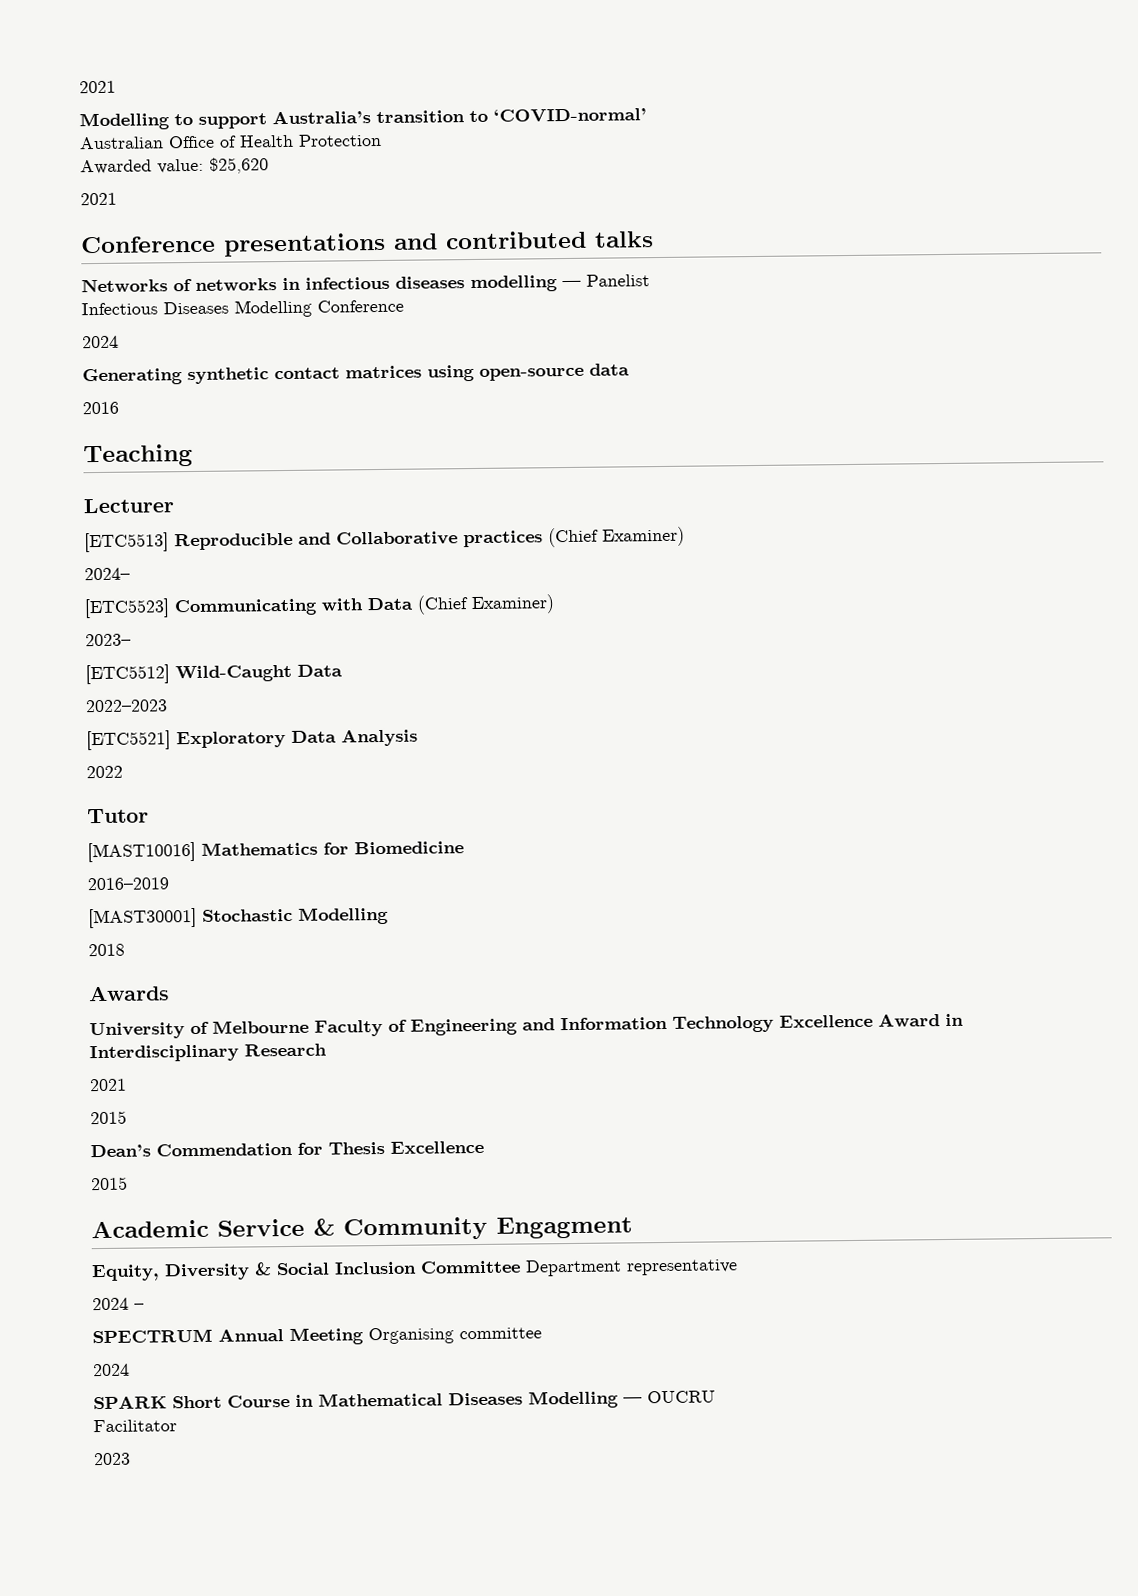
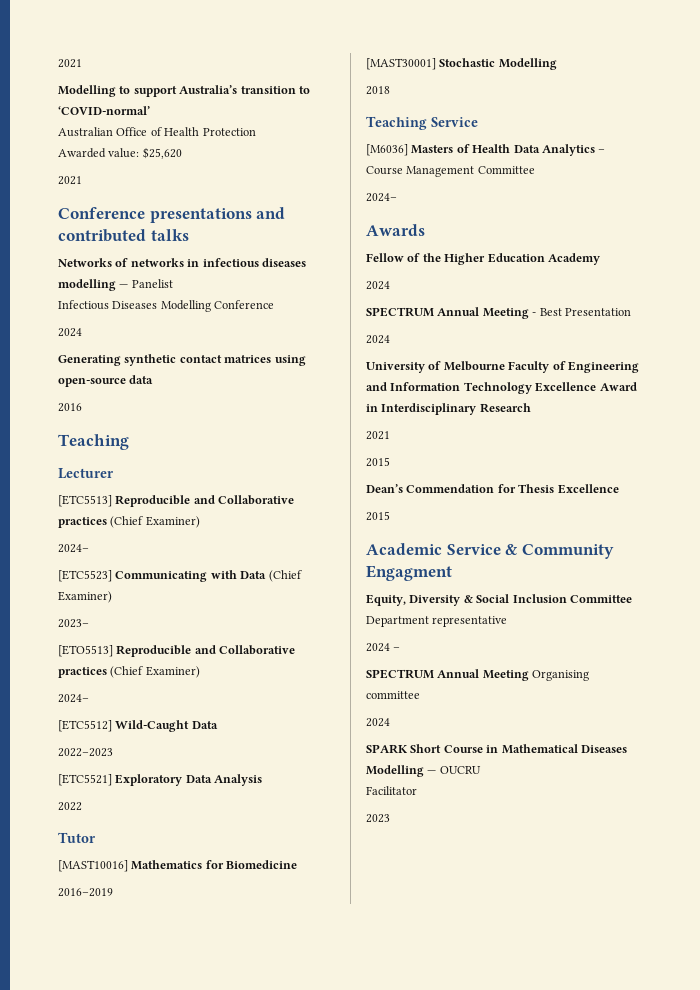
(131, 640) none -> [58,645,296,657] [58,666,200,678] [58,694,89,703] // [ETO5513] Reproducible and Collaborative practices (Chief Examiner) // 2024–
[88,985,170,1002] Awards -> [366,116,478,130] [366,144,606,156] [366,166,535,177] [366,193,397,202] [366,224,425,236] [366,253,600,265] [366,281,390,290] [366,307,631,319] [366,335,390,344] Teaching Service // [M6036] Masters of Health Data Analytics – Course Management Committee // 2024– // Awards // Fellow of the Higher Education Academy // 2024 // SPECTRUM Annual Meeting - Best Presentation // 2024

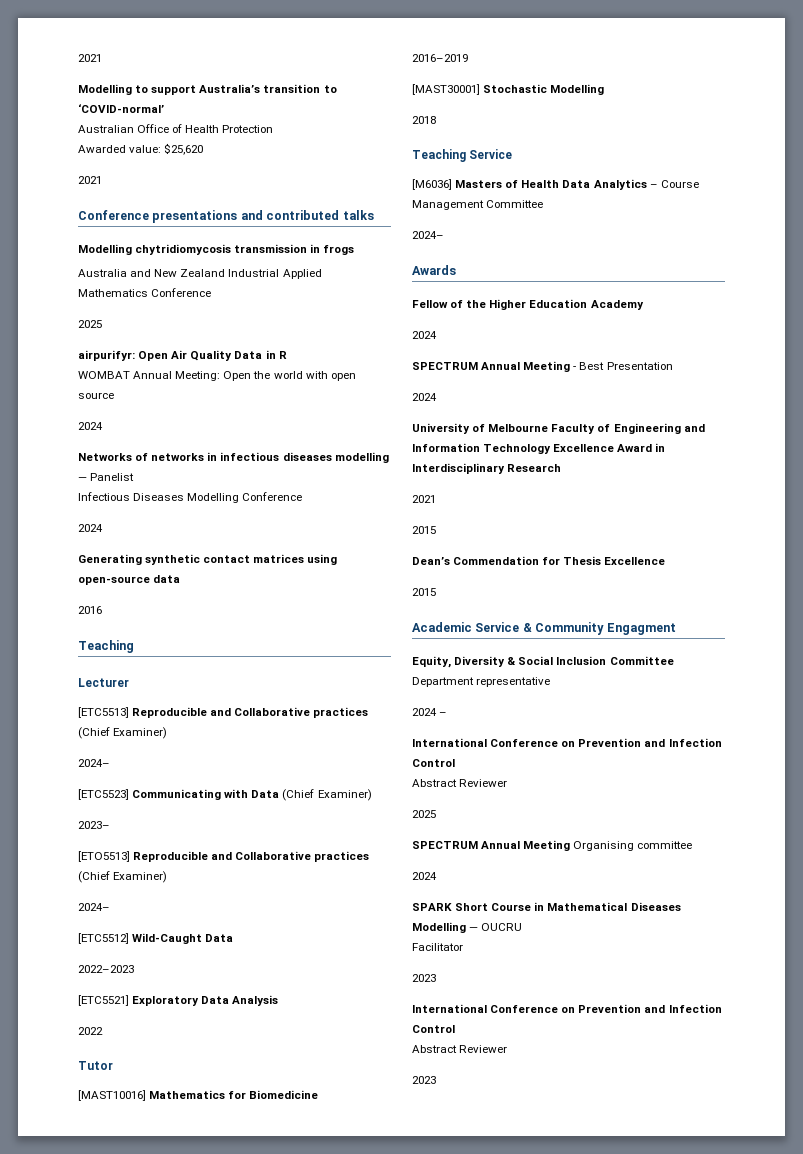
(189, 235) none -> [78,244,355,255] [78,269,322,279] [78,288,212,297] [78,320,102,328] [78,350,287,361] [78,371,356,381] [78,392,114,399] [78,422,103,430] // Modelling chytridiomycosis transmission in frogs // Australia and New Zealand Industrial Applied Mathematics Conference // 2025 // airpurifyr: Open Air Quality Data in R // WOMBAT Annual Meeting: Open the world with open source // 2024
(401, 649) none -> [412,738,722,747] [412,759,455,767] [412,779,508,787] [412,810,436,818] // International Conference on Prevention and Infection Control // Abstract Reviewer // 2025
(390, 818) none -> [412,1004,722,1013] [412,1025,455,1033] [412,1045,508,1053] [412,1076,436,1084] // International Conference on Prevention and Infection Control // Abstract Reviewer // 2023

